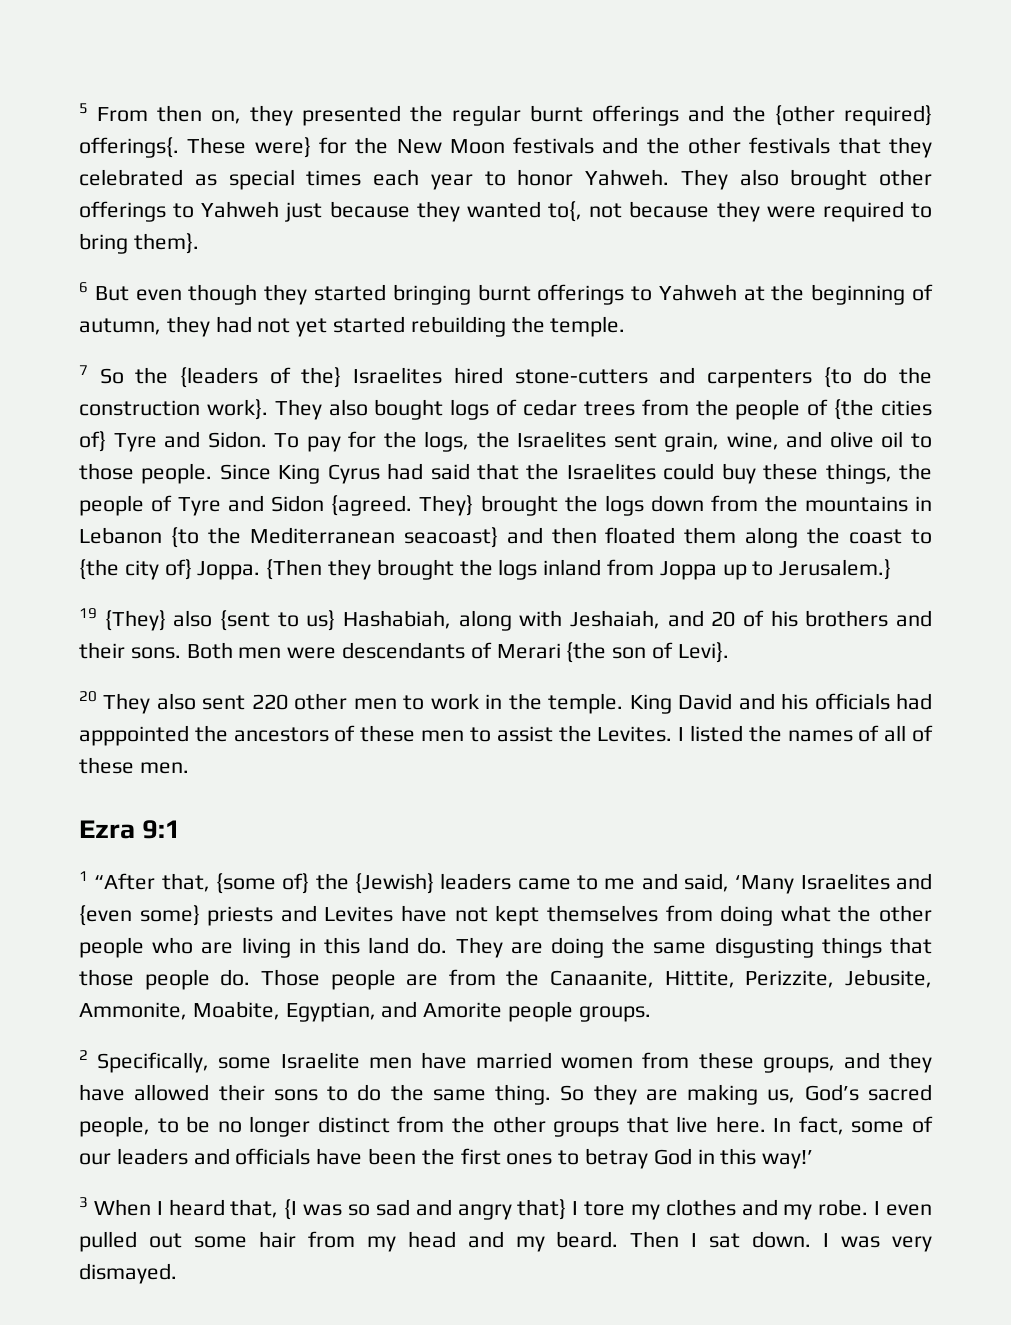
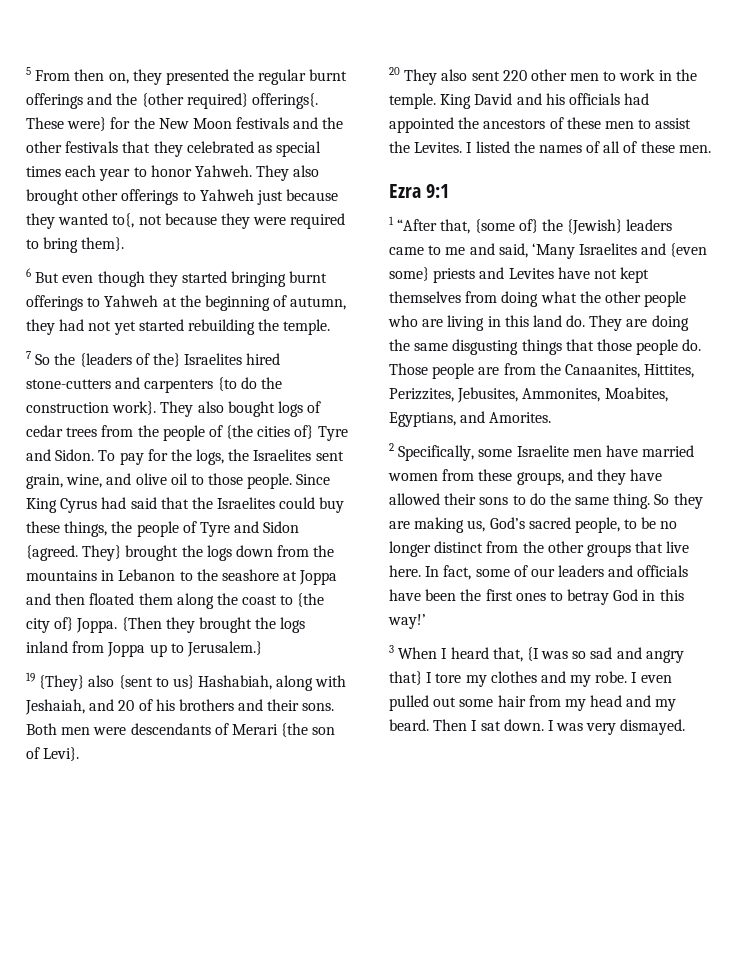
[170,527,498,548] {to the Mediterranean seacoast} -> [179,569,338,585] to the seashore at Joppa
[79,725,189,746] apppointed -> [389,117,454,133] appointed
[550,969,932,988] [79,1001,651,1022] Canaanite, Hittite, Perizzite, Jebusite, Ammonite, Moabite, Egyptian, and Amorite people groups. -> [564,364,695,378] [389,387,668,403] [389,411,552,427] Canaanites, Hittites, Perizzites, Jebusites, Ammonites, Moabites, Egyptians, and Amorites.

